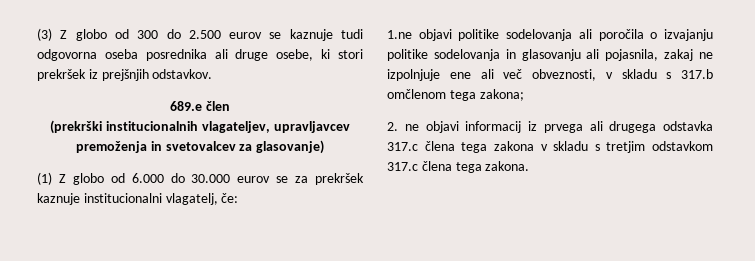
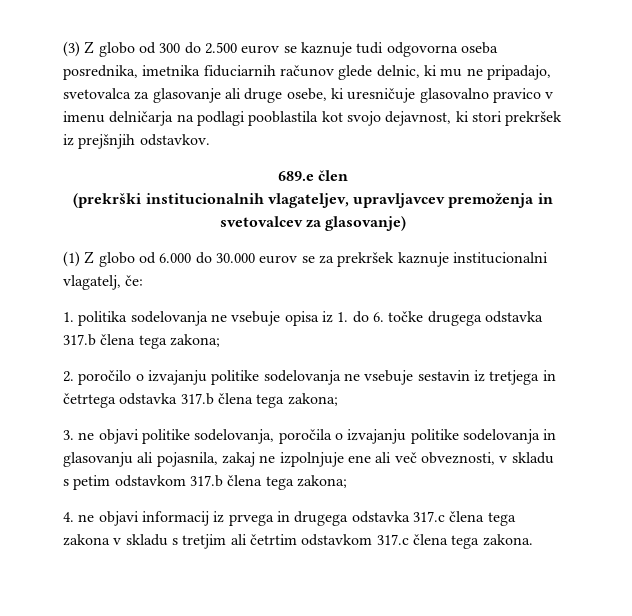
[145,49,314,61] posrednika ali druge osebe, -> [63,65,551,80] [63,88,554,103] [63,111,452,126] posrednika, imetnika fiduciarnih računov glede delnic, ki mu ne pripadajo, svetovalca za glasovanje ali druge osebe, ki uresničuje glasovalno pravico v imenu delničarja na podlagi pooblastila kot svojo dejavnost,
[387,29,592,41] 1.ne objavi politike sodelovanja ali -> [63,311,543,326] [63,334,220,349] [63,370,556,385] [63,393,338,408] [63,429,275,444] 1. politika sodelovanja ne vsebuje opisa iz 1. do 6. točke drugega odstavka 317.b člena tega zakona; // 2. poročilo o izvajanju politike sodelovanja ne vsebuje sestavin iz tretjega in četrtega odstavka 317.b člena tega zakona; // 3. ne objavi politike sodelovanja,
[681,69,713,79] [387,89,524,101] [387,122,398,131] 317.b omčlenom tega zakona; // 2. -> [73,475,347,490] [63,512,74,522] petim odstavkom 317.b člena tega zakona; // 4.
[589,121,603,131] ali -> [276,511,290,522] in
(646, 147) none -> [230,534,297,545] ali četrtim

